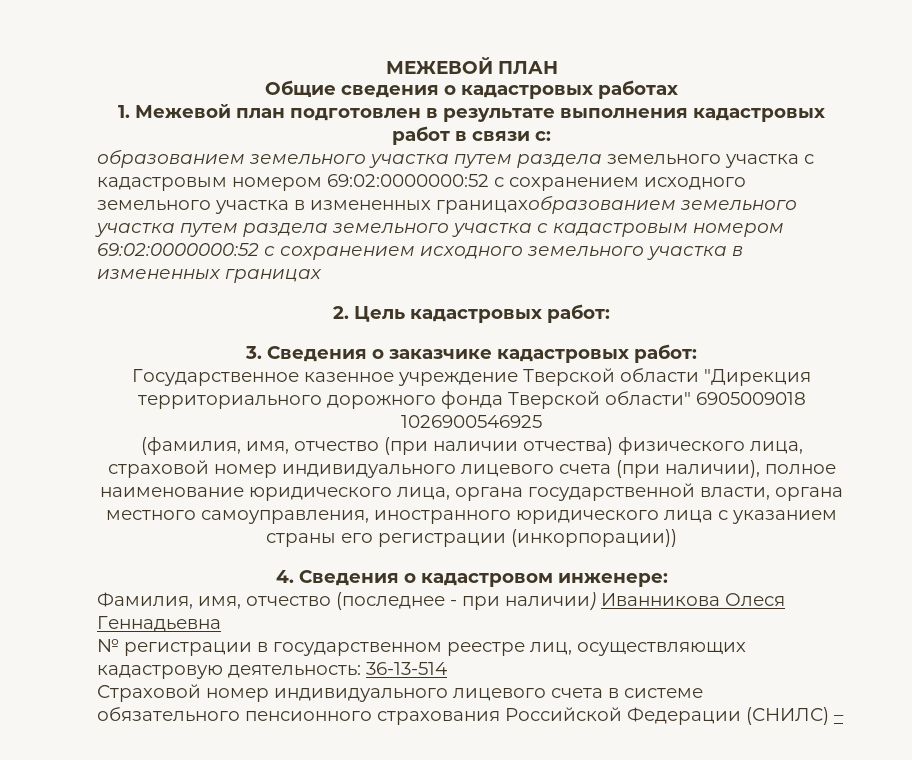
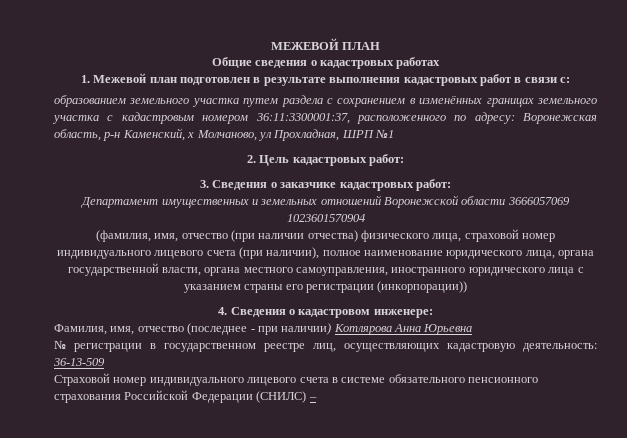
[607,154,814,168] [97,174,746,191] [97,196,797,214] [95,223,784,237] [97,243,743,260] [97,269,322,283] земельного участка с кадастровым номером 69:02:0000000:52 с сохранением исходного земельного участка в измененных границахобразованием земельного участка путем раздела земельного участка с кадастровым номером 69:02:0000000:52 с сохранением исходного земельного участка в измененных границах -> [327,96,597,107] [52,112,597,124] [54,128,394,141] с сохранением в изменённых границах земельного участка с кадастровым номером 36:11:3300001:37, расположенного по адресу: Воронежская область, р-н Каменский, х Молчаново, ул Прохладная, ШРП №1
[132,368,811,386] [137,391,806,409] [401,415,542,428] Государственное казенное учреждение Тверской области "Дирекция территориального дорожного фонда Тверской области" 6905009018 1026900546925 -> [81,195,570,208] [286,214,365,222] Департамент имущественных и земельных отношений Воронежской области 3666057069 1023601570904
[601,593,785,606] [97,616,221,632] Иванникова Олеся Геннадьевна -> [333,324,473,335] Котлярова Анна Юрьевна
[366,662,447,675] 36-13-514 -> [53,358,105,366] 36-13-509

